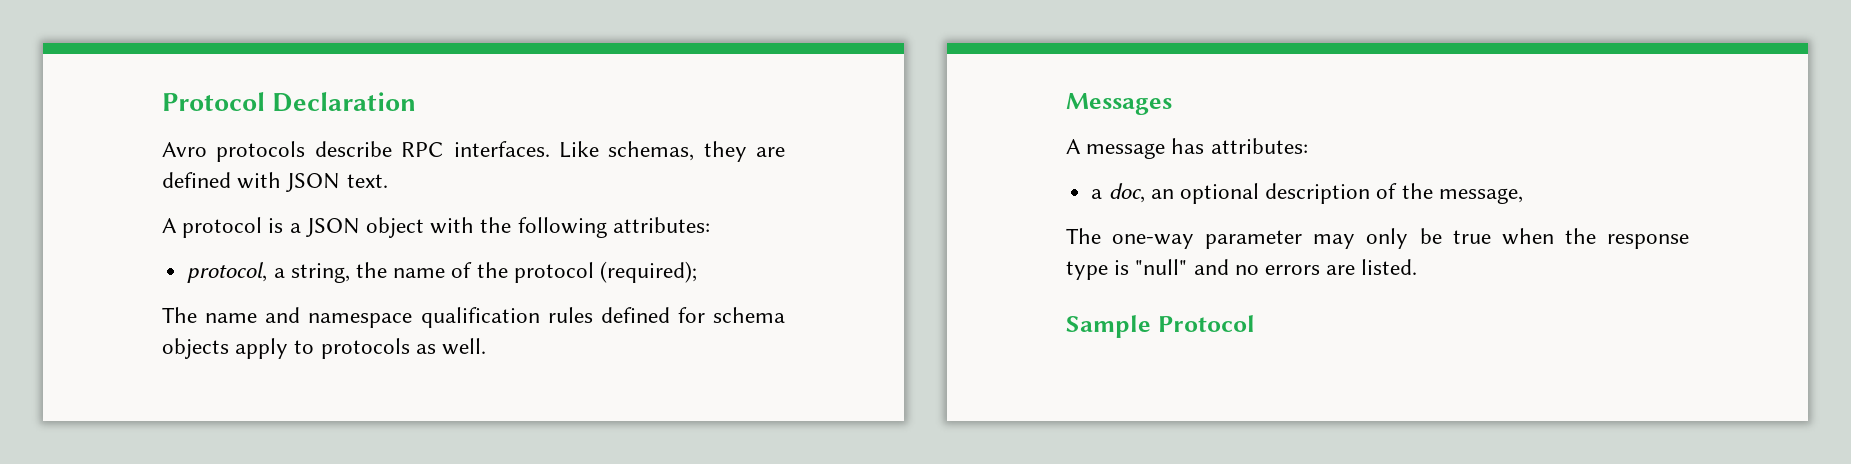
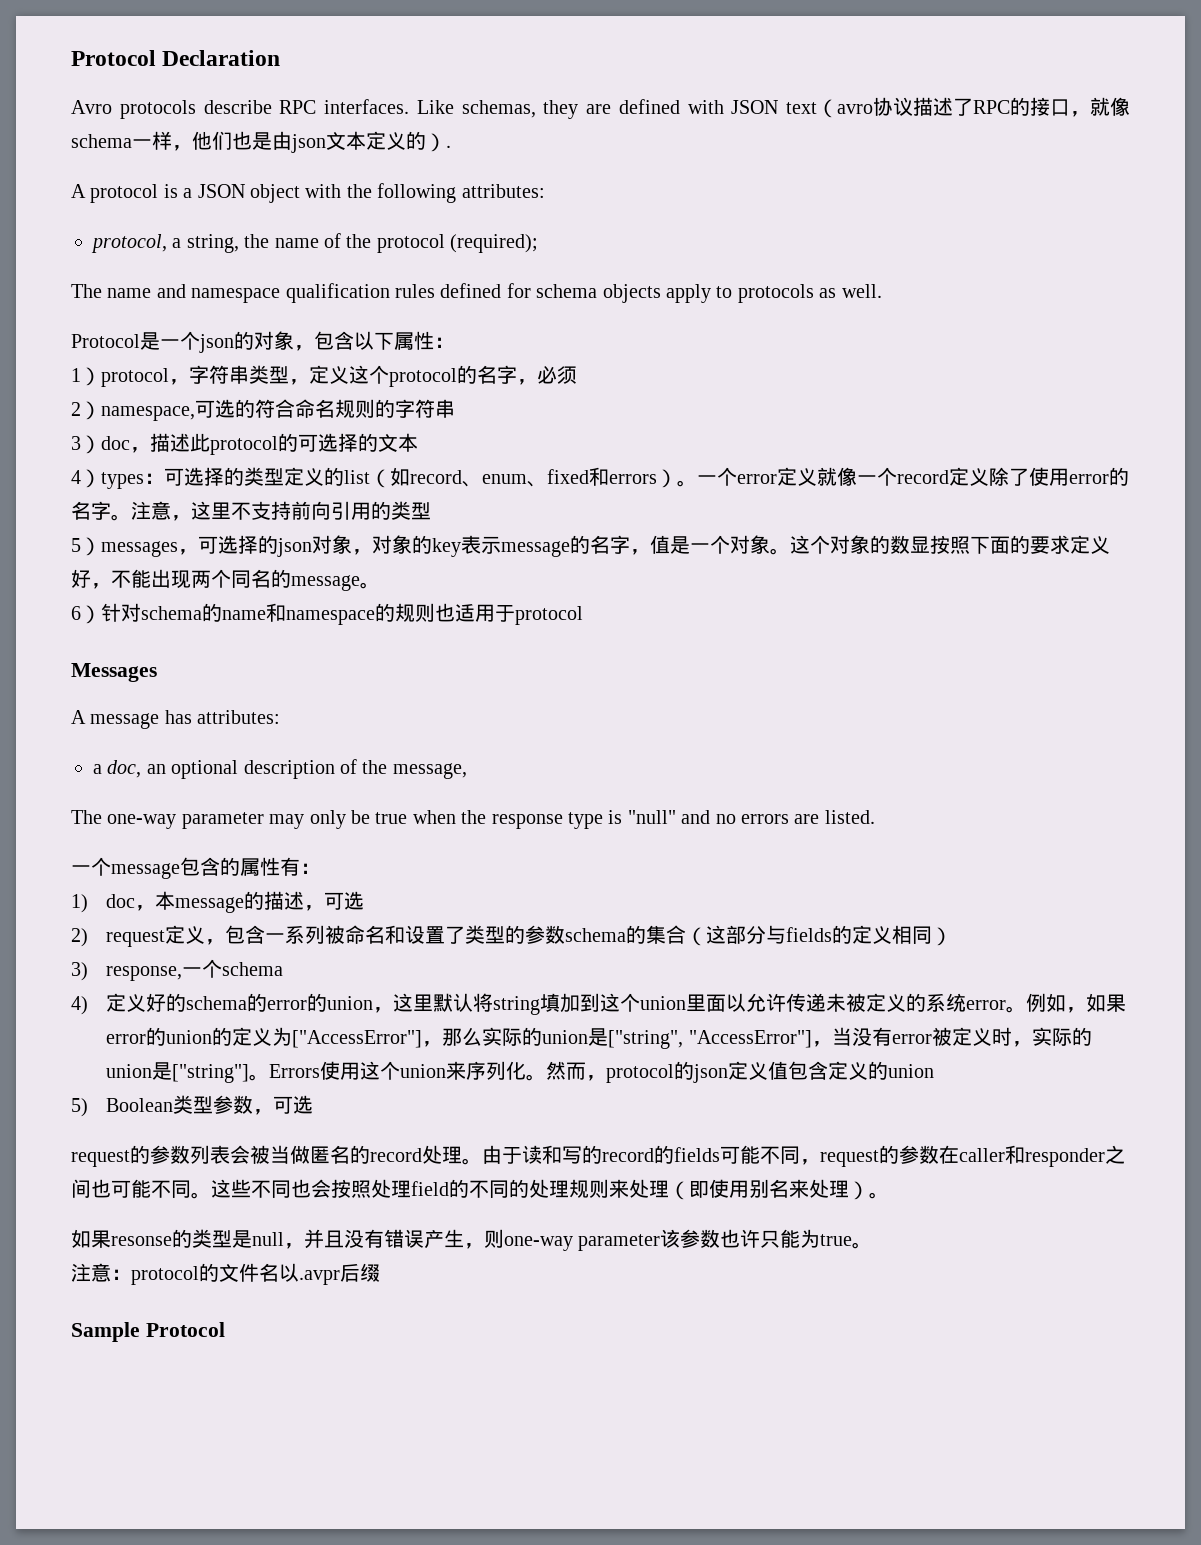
[346,174,388,188] text. -> [786,97,1130,118] [71,131,451,153] text（avro协议描述了RPC的接口，就像schema一样，他们也是由json文本定义的）.
(487, 346) none -> [71,331,454,353] [71,365,577,387] [71,399,455,421] [71,433,418,455] [71,467,1129,489] [71,501,431,521] [71,535,1110,557] [71,569,380,591] [71,603,583,625] // Protocol是一个json的对象，包含以下属性： // 1）protocol，字符串类型，定义这个protocol的名字，必须 // 2）namespace,可选的符合命名规则的字符串 // 3）doc，描述此protocol的可选择的文本 // 4）types：可选择的类型定义的list（如record、enum、fixed和errors）。一个error定义就像一个record定义除了使用error的名字。注意，这里不支持前向引用的类型 // 5）messages，可选择的json对象，对象的key表示message的名字，值是一个对象。这个对象的数显按照下面的要求定义好，不能出现两个同名的message。 // 6）针对schema的name和namespace的规则也适用于protocol
(1418, 267) none -> [71,857,320,879] [71,891,365,913] [71,925,953,947] [71,959,284,981] [71,993,1127,1015] [106,1027,1092,1049] [106,1061,935,1083] [71,1095,314,1117] [71,1145,1125,1167] [71,1179,889,1200] [71,1229,873,1251] [71,1263,380,1285] // 一个message包含的属性有： // 1) doc，本message的描述，可选 // 2) request定义，包含一系列被命名和设置了类型的参数schema的集合（这部分与fields的定义相同） // 3) response,一个schema // 4)定义好的schema的error的union，这里默认将string填加到这个union里面以允许传递未被定义的系统error。例如，如果error的union的定义为["AccessError"]，那么实际的union是["string", "AccessError"]，当没有error被定义时，实际的union是["string"]。Errors使用这个union来序列化。然而，protocol的json定义值包含定义的union // 5) Boolean类型参数，可选 // request的参数列表会被当做匿名的record处理。由于读和写的record的fields可能不同，request的参数在caller和responder之间也可能不同。这些不同也会按照处理field的不同的处理规则来处理（即使用别名来处理）。 // 如果resonse的类型是null，并且没有错误产生，则one-way parameter该参数也许只能为true。 // 注意：protocol的文件名以.avpr后缀

